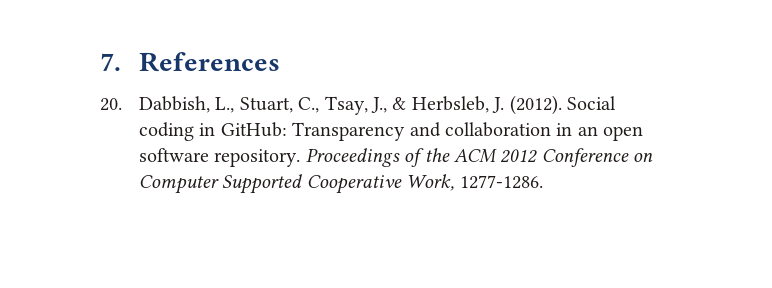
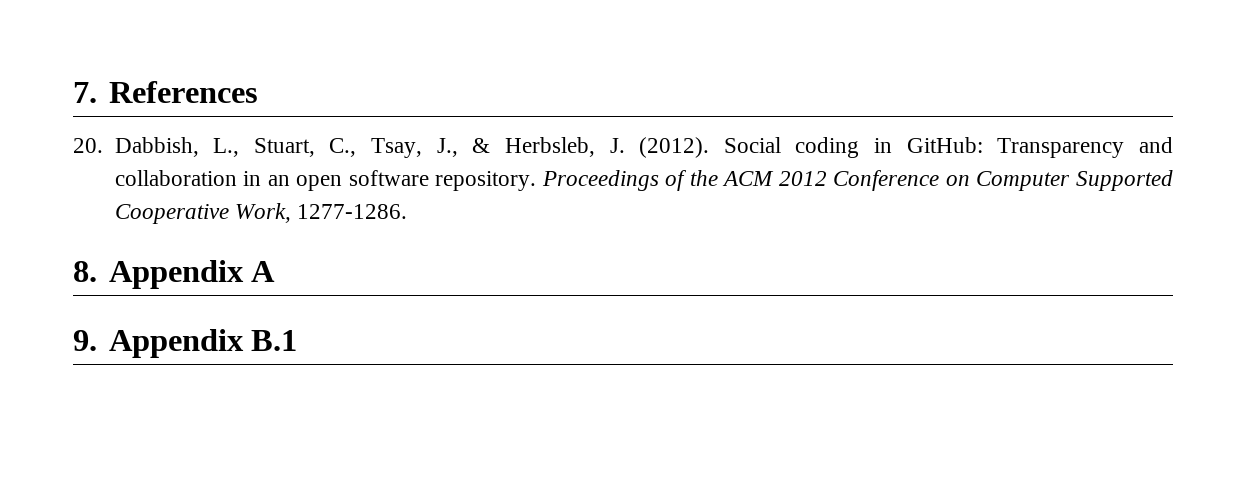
(543, 182) none -> [73,260,276,289] [73,329,298,358] // 8. Appendix A // 9. Appendix B.1

